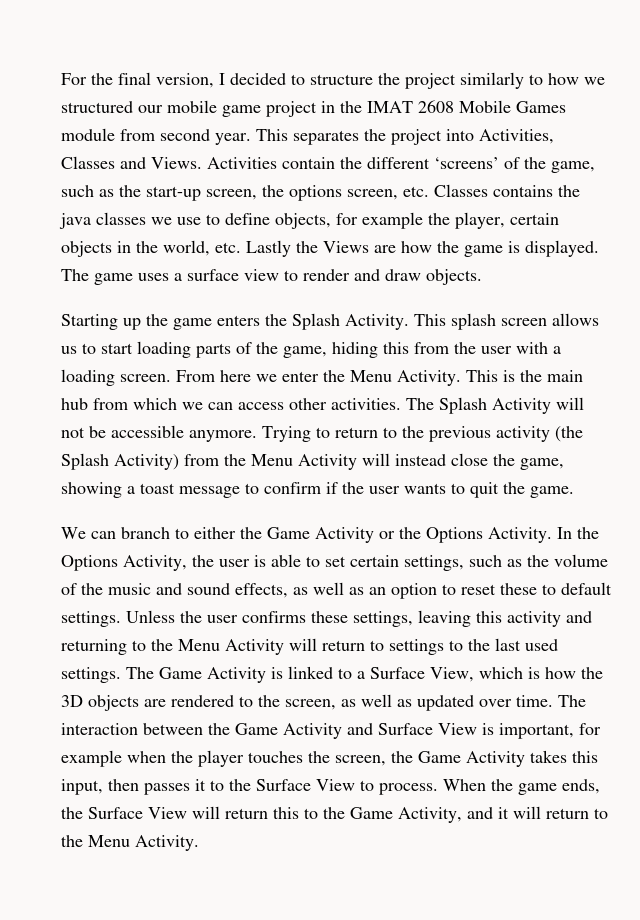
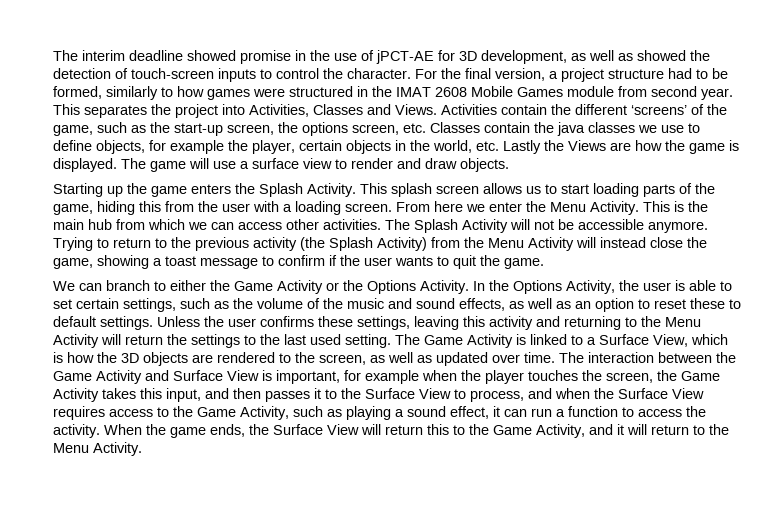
[61,72,605,89] [61,100,317,117] For the final version, I decided to structure the project similarly to how we structured our mobile game project -> [53,50,710,64] [53,68,728,82] [53,86,353,100] The interim deadline showed promise in the use of jPCT-AE for 3D development, as well as showed the detection of touch-screen inputs to control the character. For the final version, a project structure had to be formed, similarly to how games were structured
[493,185,553,197] contains -> [484,122,530,133] contain
[138,273,169,281] uses -> [189,158,236,169] will use
[370,640,384,651] to -> [167,334,187,345] the
[61,667,121,683] settings. -> [345,334,391,348] setting.
(103, 787) none -> [205,388,229,399] and
[379,783,438,795] process. -> [470,388,704,402] [53,406,706,420] [53,424,100,438] process, and when the Surface View requires access to the Game Activity, such as playing a sound effect, it can run a function to access the activity.

